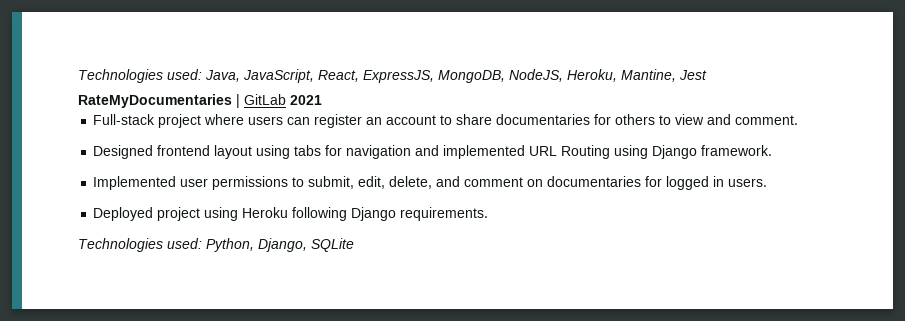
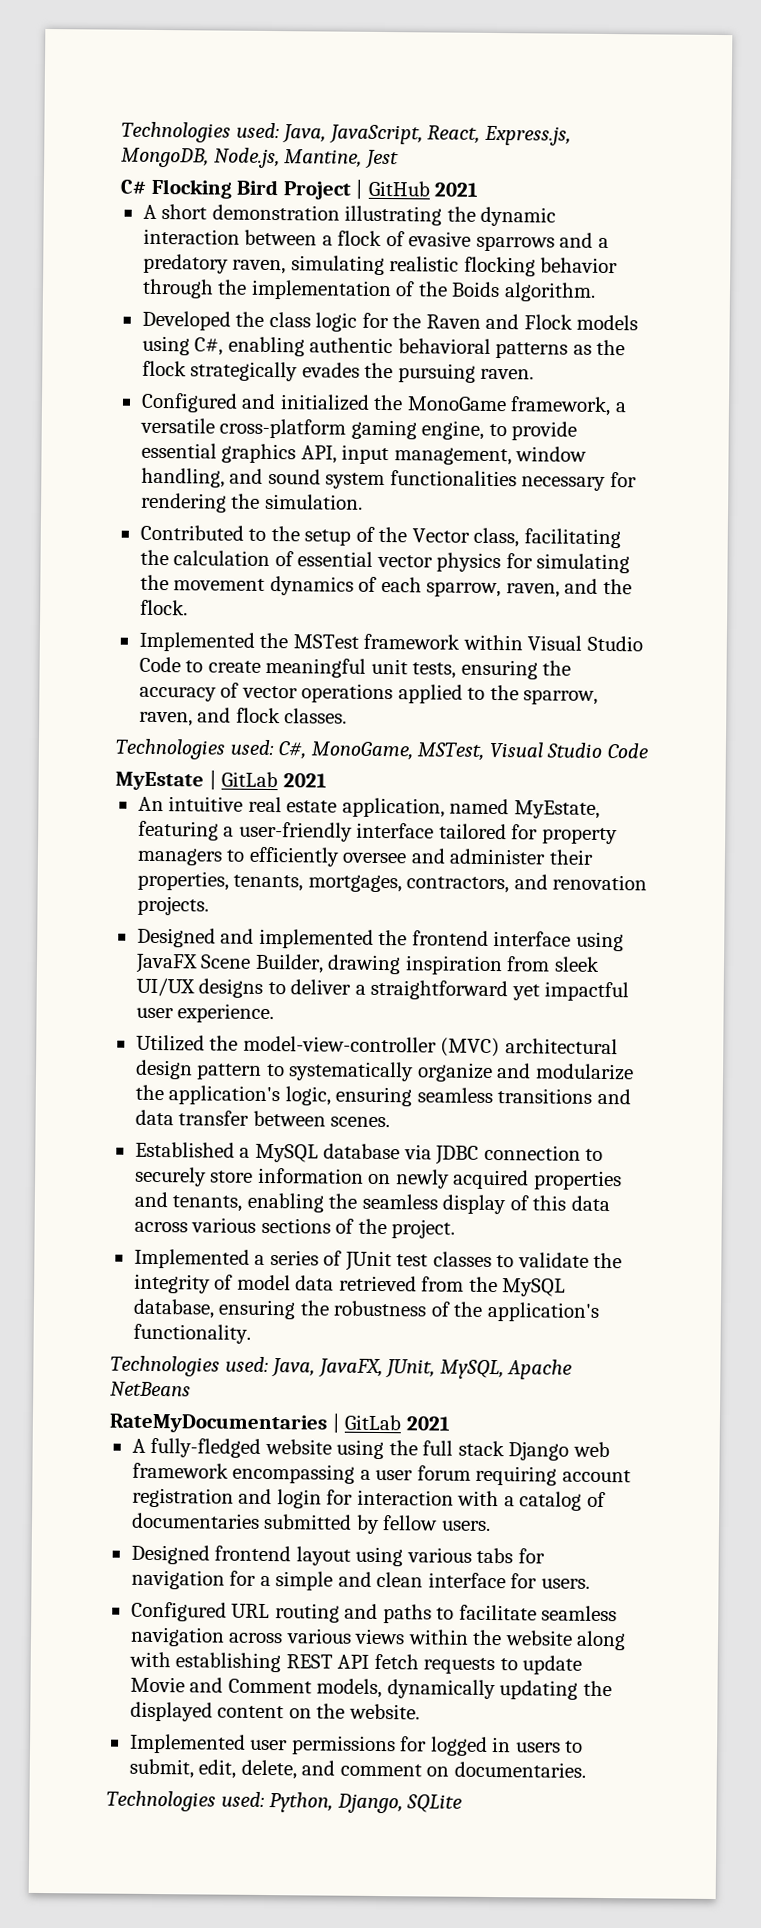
[363,69,707,83] [78,94,322,108] [93,114,799,128] ExpressJS, MongoDB, NodeJS, Heroku, Mantine, Jest // RateMyDocumentaries | GitLab 2021 // Full-stack project where users can register an account to share documentaries for others to view and comment. -> [483,125,571,146] [121,147,399,170] [120,178,479,200] [142,204,557,227] [142,228,609,252] [142,253,619,277] [141,278,596,302] [141,310,639,332] [141,335,626,359] [141,360,535,383] [140,392,627,417] [139,417,578,441] [140,442,588,466] [140,467,637,491] [140,492,363,513] [139,524,621,549] [139,549,631,574] [139,574,632,598] [139,599,188,616] [138,631,643,652] [138,656,572,680] [138,682,599,705] [138,707,348,727] [115,738,648,761] [115,770,327,791] [137,796,600,819] [137,820,618,845] [136,846,594,867] [136,870,648,894] [136,895,209,916] [136,927,624,952] [134,953,600,976] [135,977,630,1002] [135,1003,275,1024] [135,1034,618,1058] [134,1059,634,1082] [134,1084,631,1107] [134,1109,391,1128] [134,1141,604,1165] [134,1166,622,1191] [133,1191,610,1215] [133,1217,456,1239] [133,1248,623,1272] [133,1273,567,1297] [132,1298,599,1322] [132,1323,251,1344] [110,1355,573,1380] [110,1381,191,1397] [109,1413,450,1434] [131,1437,610,1461] [131,1462,631,1486] [131,1487,606,1511] [130,1512,491,1535] Express.js, MongoDB, Node.js, Mantine, Jest // C# Flocking Bird Project | GitHub 2021 // A short demonstration illustrating the dynamic interaction between a flock of evasive sparrows and a predatory raven, simulating realistic flocking behavior through the implementation of the Boids algorithm. // Developed the class logic for the Raven and Flock models using C#, enabling authentic behavioral patterns as the flock strategically evades the pursuing raven. // Configured and initialized the MonoGame framework, a versatile cross-platform gaming engine, to provide essential graphics API, input management, window handling, and sound system functionalities necessary for rendering the simulation. // Contributed to the setup of the Vector class, facilitating the calculation of essential vector physics for simulating the movement dynamics of each sparrow, raven, and the flock. // Implemented the MSTest framework within Visual Studio Code to create meaningful unit tests, ensuring the accuracy of vector operations applied to the sparrow, raven, and flock classes. // Technologies used: C#, MonoGame, MSTest, Visual Studio Code // MyEstate | GitLab 2021 // An intuitive real estate application, named MyEstate, featuring a user-friendly interface tailored for property managers to efficiently oversee and administer their properties, tenants, mortgages, contractors, and renovation projects. // Designed and implemented the frontend interface using JavaFX Scene Builder, drawing inspiration from sleek UI/UX designs to deliver a straightforward yet impactful user experience. // Utilized the model-view-controller (MVC) architectural design pattern to systematically organize and modularize the application's logic, ensuring seamless transitions and data transfer between scenes. // Established a MySQL database via JDBC connection to securely store information on newly acquired properties and tenants, enabling the seamless display of this data across various sections of the project. // Implemented a series of JUnit test classes to validate the integrity of model data retrieved from the MySQL database, ensuring the robustness of the application's functionality. // Technologies used: Java, JavaFX, JUnit, MySQL, Apache NetBeans // RateMyDocumentaries | GitLab 2021 // A fully-fledged website using the full stack Django web framework encompassing a user forum requiring account registration and login for interaction with a catalog of documentaries submitted by fellow users.
(291, 152) none -> [406,1547,472,1563] various
[415,145,773,159] and implemented URL Routing using Django framework. -> [229,1570,590,1591] [130,1601,618,1624] [129,1626,627,1651] [128,1651,583,1675] [129,1676,612,1700] [129,1701,420,1722] for a simple and clean interface for users. // Configured URL routing and paths to facilitate seamless navigation across various views within the website along with establishing REST API fetch requests to update Movie and Comment models, dynamically updating the displayed content on the website.
(289, 183) none -> [399,1736,561,1756] for logged in users
[547,176,768,190] [93,207,489,221] documentaries for logged in users. // Deployed project using Heroku following Django requirements. -> [453,1761,586,1778] documentaries.

